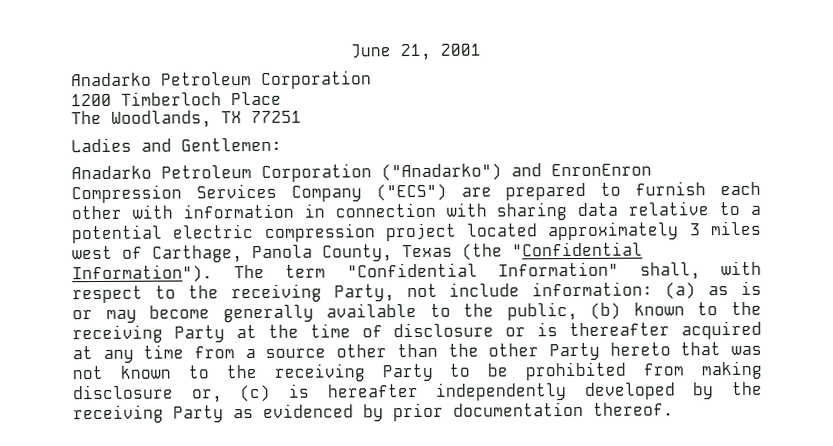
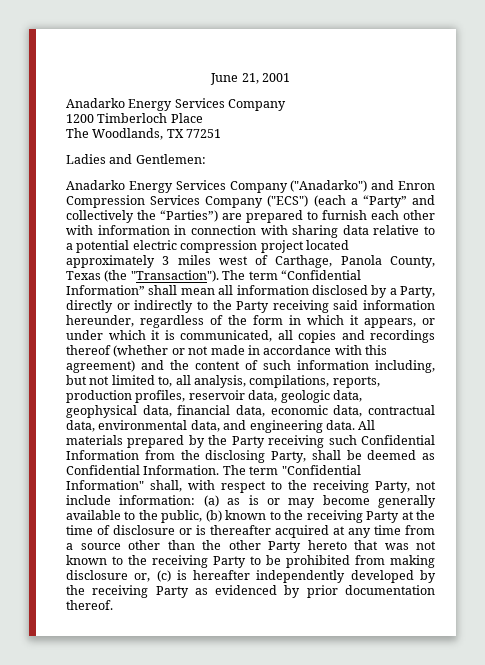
[161,70,372,89] Petroleum Corporation -> [128,98,287,111] Energy Services Company
[161,163,372,182] Petroleum Corporation -> [128,180,288,193] Energy Services Company
[551,163,652,177] EnronEnron -> [398,181,435,190] Enron
(447, 192) none -> [313,195,436,208] [66,210,218,223] (each a “Party” and collectively the “Parties”)
[512,241,643,257] [72,264,213,284] "Confidential Information"). -> [130,270,361,282] [66,285,435,298] [66,300,435,313] [66,315,435,328] [66,330,435,343] [66,345,387,357] [66,360,435,373] [66,375,380,388] [66,390,362,403] [66,405,435,418] [66,420,376,433] [66,435,435,448] [66,450,435,463] [66,465,220,475] "Transaction"). The term “Confidential Information” shall mean all information disclosed by a Party, directly or indirectly to the Party receiving said information hereunder, regardless of the form in which it appears, or under which it is communicated, all copies and recordings thereof (whether or not made in accordance with this agreement) and the content of such information including, but not limited to, all analysis, compilations, reports, production profiles, reservoir data, geologic data, geophysical data, financial data, economic data, contractual data, environmental data, and engineering data. All materials prepared by the Party receiving such Confidential Information from the disclosing Party, shall be deemed as Confidential Information.

